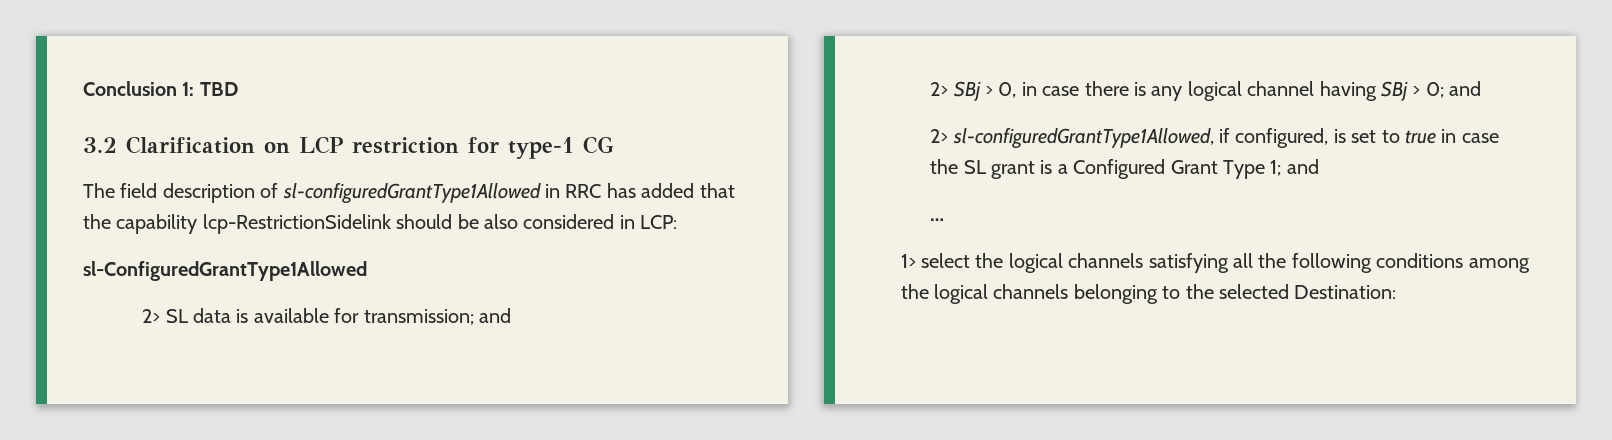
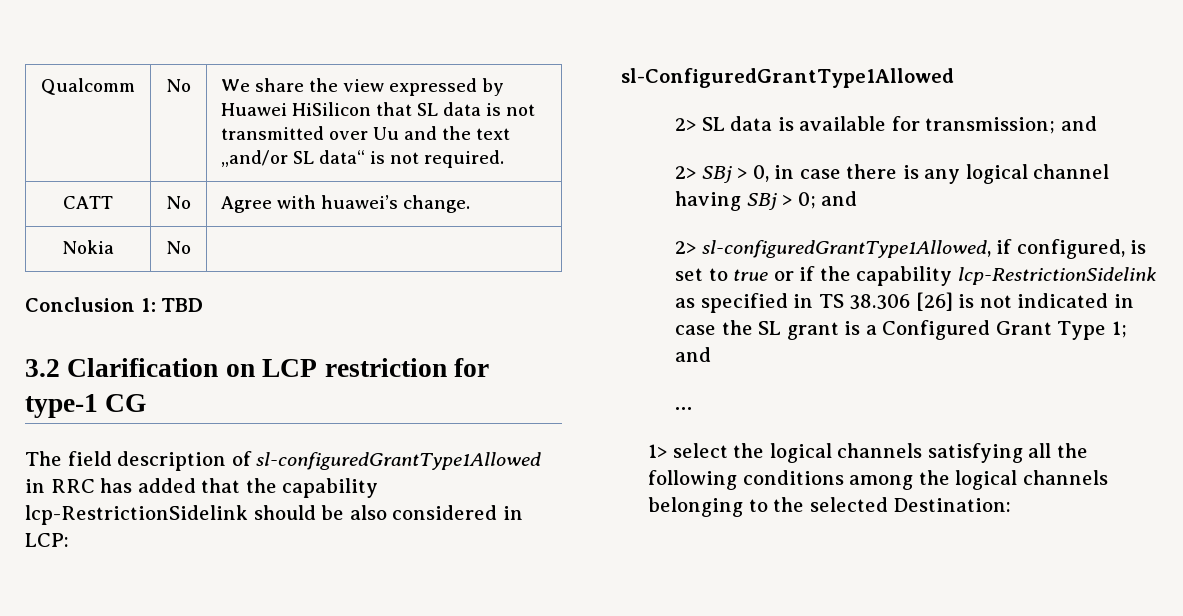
(83, 88) none -> [41,78,135,95] [166,79,191,92] [221,78,505,96] [221,102,536,116] [221,126,511,140] [221,150,505,168] [63,196,114,209] [166,196,191,209] [221,195,471,213] [62,240,114,254] [166,241,191,254] Qualcomm | No | We share the view expressed by Huawei HiSilicon that SL data is not transmitted over Uu and the text „and/or SL data“ is not required. // CATT | No | Agree with huawei’s change. // Nokia | No | //
(1436, 137) none -> [773,266,1157,286] [674,292,1109,313] or if the capability lcp-RestrictionSidelink as specified in TS 38.306 [26] is not indicated

